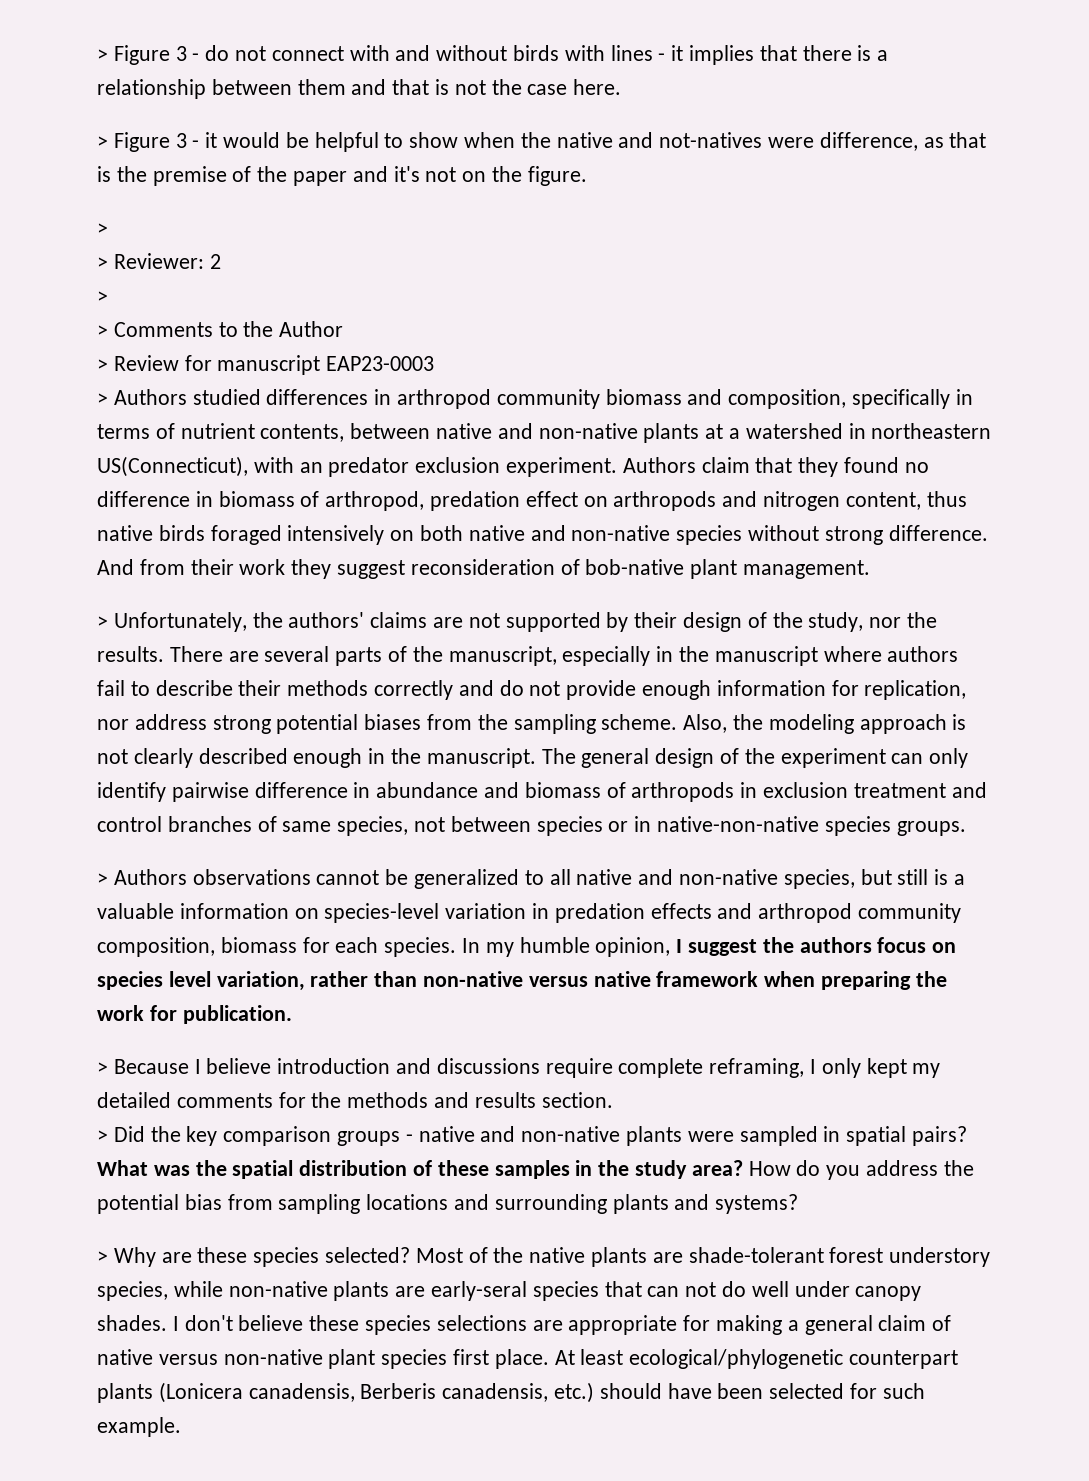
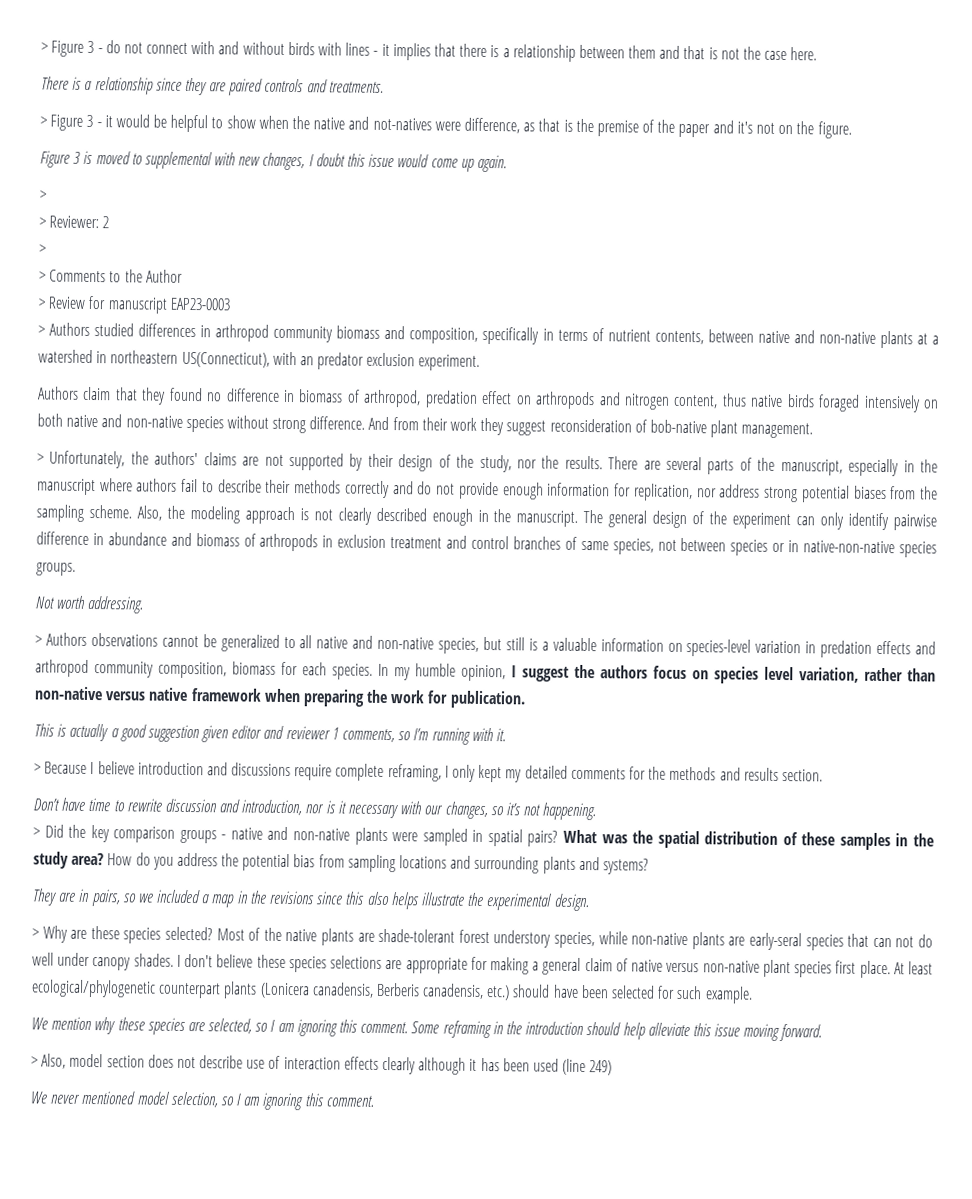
(622, 87) none -> [41,76,384,96] // There is a relationship since they are paired controls and treatments.
(587, 176) none -> [40,150,507,173] // Figure 3 is moved to supplemental with new changes, I doubt this issue would come up again.
(618, 467) none -> (481, 362) //
(966, 828) none -> [35,595,145,614] // Not worth addressing.
(292, 1014) none -> [34,723,506,745] // This is actually a good suggestion given editor and reviewer 1 comments, so I’m running with it.
(613, 1100) none -> [33,797,597,821] // Don’t have time to rewrite discussion and introduction, nor is it necessary with our changes, so it’s not happening.
(799, 1204) none -> [32,888,590,912] // They are in pairs, so we included a map in the revisions since this also helps illustrate the experimental design.
(181, 1427) none -> [31,1016,823,1042] [31,1053,613,1076] [30,1090,374,1111] // We mention why these species are selected, so I am ignoring this comment. Some reframing in the introduction should help alleviate this issue moving forward. // > Also, model section does not describe use of interaction effects clearly although it has been used (line 249) // We never mentioned model selection, so I am ignoring this comment.

